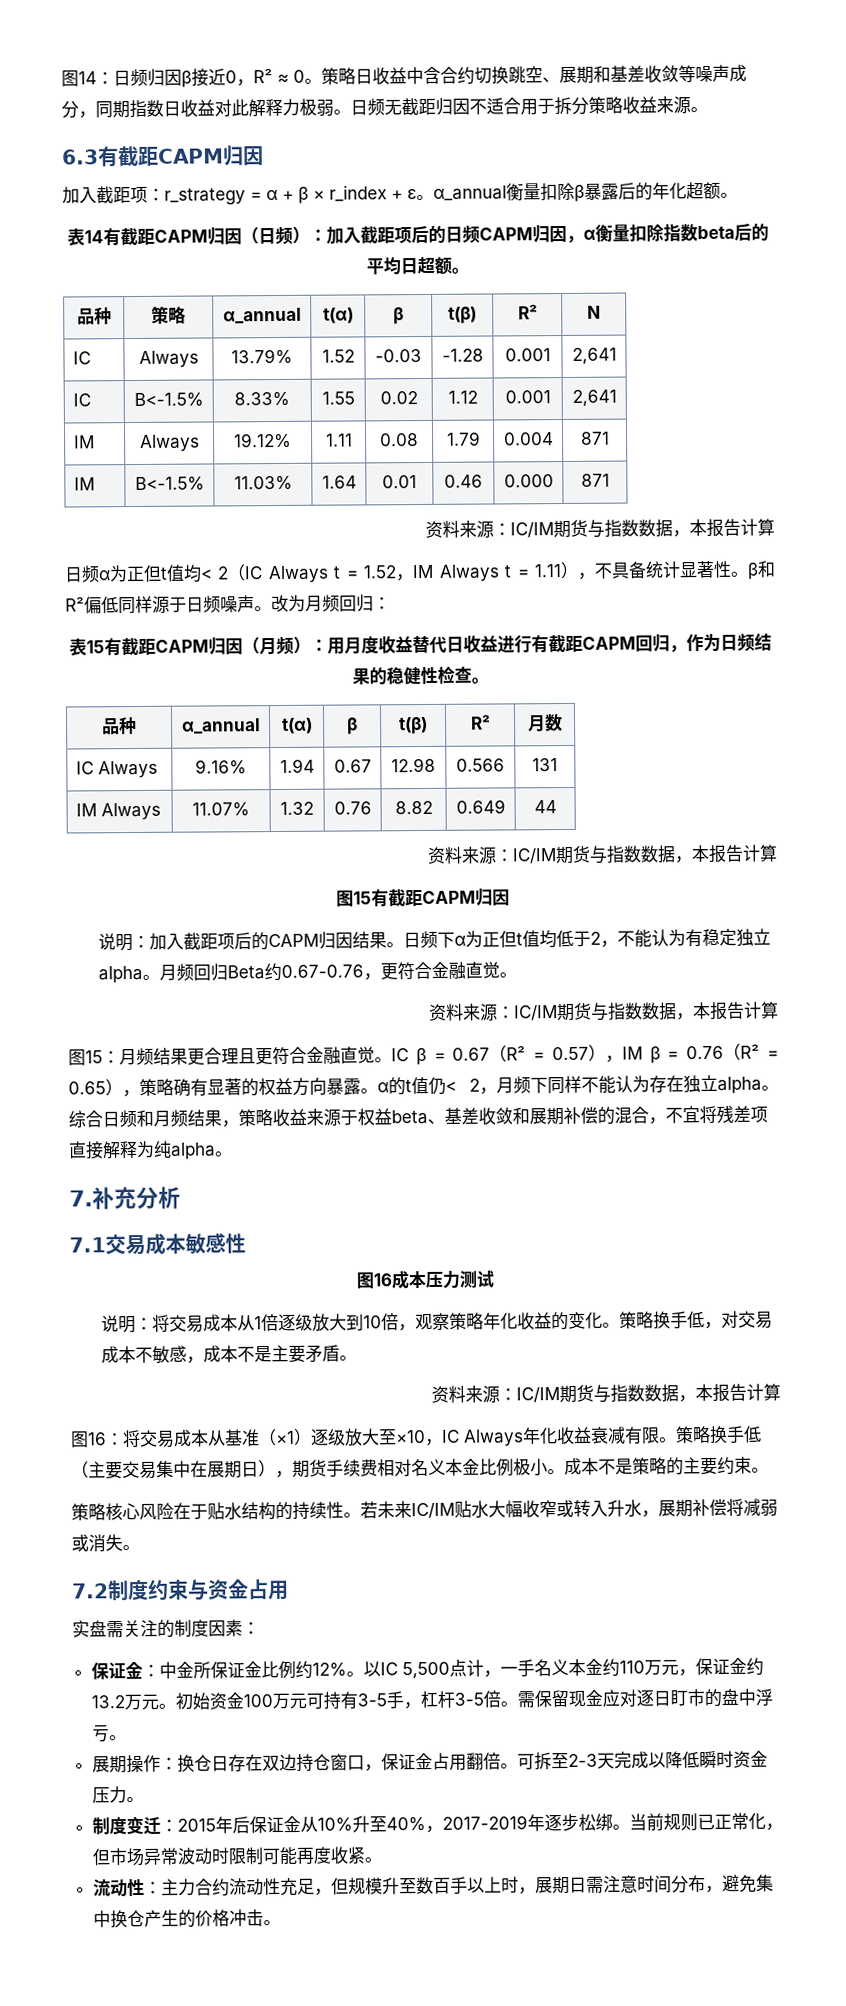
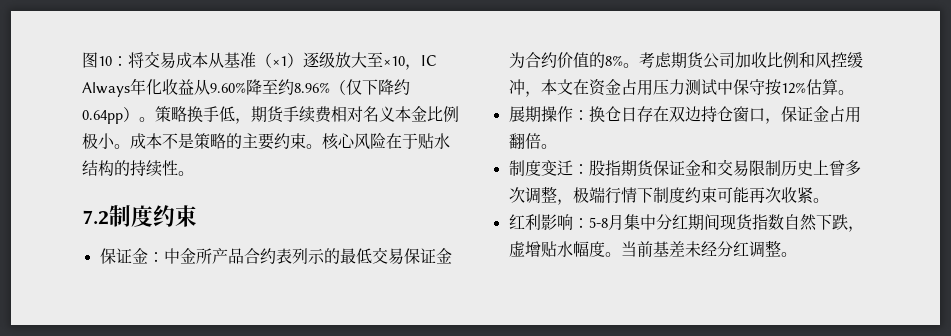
[61,64,747,88] [61,96,708,119] [62,145,264,167] [62,181,738,205] [66,223,769,246] [366,256,469,276] [76,307,112,325] [151,305,186,324] [222,307,302,324] [322,307,354,324] [393,307,404,325] [448,306,477,324] [517,304,538,320] [587,305,601,319] [72,351,91,365] [138,350,199,368] [230,348,293,365] [321,349,355,363] [375,348,422,363] [441,348,484,362] [504,348,551,362] [571,347,617,364] [72,393,91,407] [133,392,204,408] [233,391,290,407] [321,391,355,405] [379,391,418,405] [447,390,478,404] [504,390,551,404] [571,389,617,406] [73,435,95,449] [139,434,200,452] [233,432,292,449] [325,433,353,447] [380,433,419,447] [446,431,481,446] [503,432,554,446] [580,431,610,445] [73,477,95,491] [134,476,205,492] [233,475,293,491] [321,475,357,489] [382,475,417,489] [444,474,483,488] [503,474,554,488] [580,473,610,487] [425,518,775,539] [64,560,777,584] [65,594,391,615] [69,632,772,656] [352,665,489,685] [102,716,137,735] [181,718,261,734] [281,717,313,734] [347,717,358,735] [399,716,428,735] [469,714,491,730] [526,714,563,733] [75,760,158,779] [195,759,247,775] [279,758,315,773] [333,759,372,773] [391,757,436,773] [456,758,505,772] [532,758,558,772] [75,802,161,821] [192,802,250,817] [280,801,314,815] [333,801,372,815] [394,800,433,815] [455,799,506,814] [533,800,557,814] [427,844,778,865] [335,887,510,907] [98,928,772,952] [98,961,518,984] [429,1001,779,1022] [68,1043,780,1066] [68,1074,779,1098] [68,1105,768,1129] [68,1140,233,1160] [69,1186,181,1210] [69,1232,246,1256] [355,1270,494,1290] [101,1310,774,1334] [101,1344,358,1364] [431,1383,781,1404] [70,1431,107,1448] 图14：日频归因β接近0，R² ≈ 0。策略日收益中含合约切换跳空、展期和基差收敛等噪声成分，同期指数日收益对此解释力极弱。日频无截距归因不适合用于拆分策略收益来源。 // 6.3有截距CAPM归因 // 加入截距项：r_strategy = α + β × r_index + ε。α_annual衡量扣除β暴露后的年化超额。 // 表14有截距CAPM归因（日频）：加入截距项后的日频CAPM归因，α衡量扣除指数beta后的平均日超额。 // 品种 | 策略 | α_annual | t(α) | β | t(β) | R² | N // IC | Always | 13.79% | 1.52 | -0.03 | -1.28 | 0.001 | 2,641 // IC | B<-1.5% | 8.33% | 1.55 | 0.02 | 1.12 | 0.001 | 2,641 // IM | Always | 19.12% | 1.11 | 0.08 | 1.79 | 0.004 | 871 // IM | B<-1.5% | 11.03% | 1.64 | 0.01 | 0.46 | 0.000 | 871 // 资料来源：IC/IM期货与指数数据，本报告计算 // 日频α为正但t值均< 2（IC Always t = 1.52，IM Always t = 1.11），不具备统计显著性。β和R²偏低同样源于日频噪声。改为月频回归： // 表15有截距CAPM归因（月频）：用月度收益替代日收益进行有截距CAPM回归，作为日频结果的稳健性检查。 // 品种 | α_annual | t(α) | β | t(β) | R² | 月数 // IC Always | 9.16% | 1.94 | 0.67 | 12.98 | 0.566 | 131 // IM Always | 11.07% | 1.32 | 0.76 | 8.82 | 0.649 | 44 // 资料来源：IC/IM期货与指数数据，本报告计算 // 图15有截距CAPM归因 // 说明：加入截距项后的CAPM归因结果。日频下α为正但t值均低于2，不能认为有稳定独立alpha。月频回归Beta约0.67-0.76，更符合金融直觉。 // 资料来源：IC/IM期货与指数数据，本报告计算 // 图15：月频结果更合理且更符合金融直觉。IC β = 0.67（R² = 0.57），IM β = 0.76（R² = 0.65），策略确有显著的权益方向暴露。α的t值仍< 2，月频下同样不能认为存在独立alpha。综合日频和月频结果，策略收益来源于权益beta、基差收敛和展期补偿的混合，不宜将残差项直接解释为纯alpha。 // 7.补充分析 // 7.1交易成本敏感性 // 图16成本压力测试 // 说明：将交易成本从1倍逐级放大到10倍，观察策略年化收益的变化。策略换手低，对交易成本不敏感，成本不是主要矛盾。 // 资料来源：IC/IM期货与指数数据，本报告计算 // 图16 -> [82,52,112,68] 图10
[590,1425,762,1445] [71,1460,276,1480] 衰减有限。策略换手低（主要交易集中在展期日） -> [194,79,410,95] [82,106,235,124] 从9.60%降至约8.96%（仅下降约0.64pp）。策略换手低
[71,1503,106,1521] // 策略 -> (322, 146) none
[360,1498,778,1519] [71,1534,140,1553] [72,1579,289,1601] [72,1619,260,1638] [90,1657,764,1680] [90,1688,773,1711] [91,1725,110,1743] 若未来IC/IM贴水大幅收窄或转入升水，展期补偿将减弱或消失。 // 7.2制度约束与资金占用 // 实盘需关注的制度因素： // 保证金：中金所保证金比例约12%。以IC 5,500点计，一手名义本金约110万元，保证金约13.2万元。初始资金100万元可持有3-5手，杠杆3-5倍。需保留现金应对逐日盯市的盘中浮亏 -> [82,205,197,227] [99,247,452,265] [508,52,863,69] [508,79,838,97] // 7.2制度约束 // 保证金：中金所产品合约表列示的最低交易保证金为合约价值的8%。考虑期货公司加收比例和风控缓冲，本文在资金占用压力测试中保守按12%估算
[516,1750,768,1771] [91,1786,144,1804] [91,1812,783,1836] [91,1846,382,1867] [92,1874,774,1897] [92,1909,264,1929] 可拆至2-3天完成以降低瞬时资金压力。 // 制度变迁：2015年后保证金从10%升至40%，2017-2019年逐步松绑。当前规则已正常化，但市场异常波动时限制可能再度收紧。 // 流动性：主力合约流动性充足，但规模升至数百手以上时，展期日需注意时间分布，避免集中换仓产生的价格冲击 -> [508,159,861,177] [508,186,829,205] [508,214,864,232] [508,240,781,258] // 制度变迁：股指期货保证金和交易限制历史上曾多次调整，极端行情下制度约束可能再次收紧。 // 红利影响：5-8月集中分红期间现货指数自然下跌，虚增贴水幅度。当前基差未经分红调整

